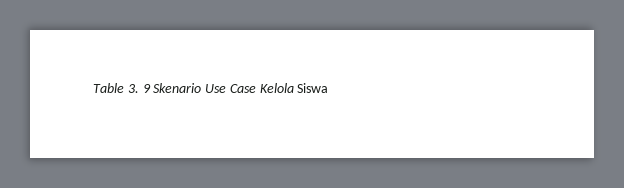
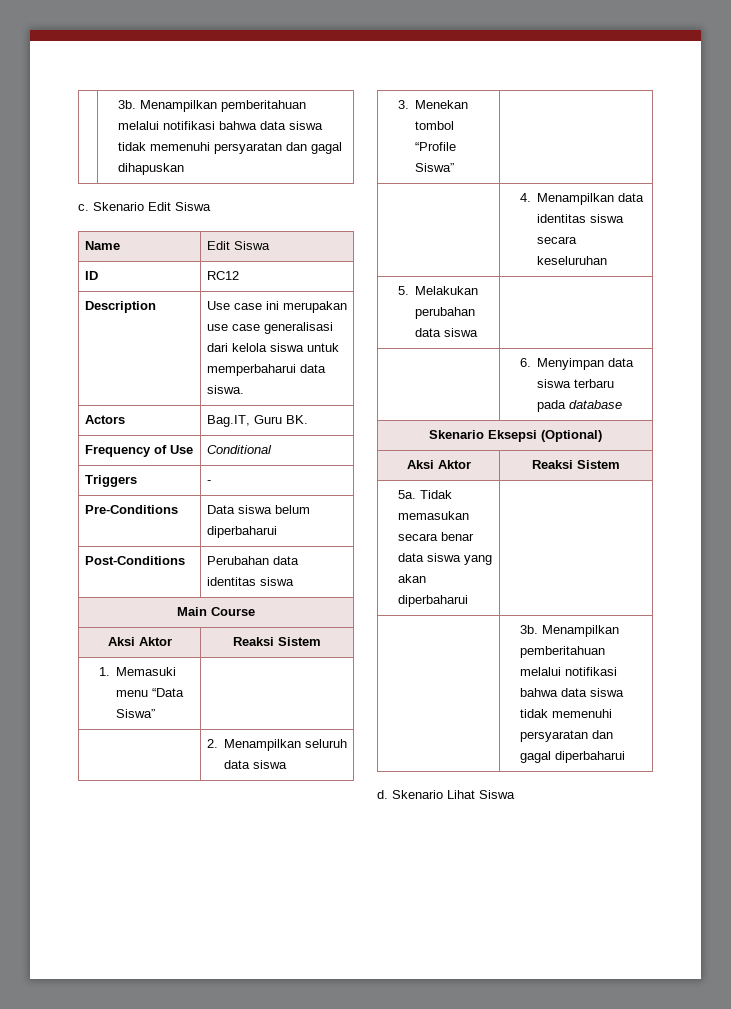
[93,83,294,93] Table 3. 9 Skenario Use Case Kelola -> [117,100,306,112] [117,121,323,130] [117,142,342,154] [117,163,184,175] [78,202,211,211] [84,241,120,250] [206,241,270,250] [84,271,98,280] [206,271,239,280] [84,301,156,313] [206,301,347,313] [206,322,333,334] [206,343,339,352] [206,364,326,376] [206,385,244,394] [84,415,125,424] [206,415,308,427] [84,445,193,457] [206,445,272,454] [84,475,137,487] [206,480,211,484] [84,505,178,514] [206,505,310,514] [206,526,277,538] [84,556,185,565] [206,556,299,565] [206,577,294,586] [177,607,255,616] [107,637,172,646] [233,637,321,646] [98,667,177,676] [116,688,185,697] [116,709,156,718] [206,739,348,751] [224,760,288,769] [397,100,469,109] [415,121,455,130] [415,142,457,151] [415,163,455,172] [519,193,645,205] [537,214,625,223] [537,236,578,244] [537,256,608,265] [397,286,479,295] [415,307,476,319] [415,328,479,337] [519,358,635,370] [537,379,615,388] [537,400,623,412] [428,430,602,442] [406,460,471,469] [532,460,620,469] [397,490,452,499] [397,511,469,520] [397,532,474,541] [397,553,492,565] [397,574,426,583] [397,595,468,607] [519,625,619,637] [519,646,605,658] [519,667,617,676] [519,688,624,697] [519,709,612,718] [519,730,613,742] [519,751,625,763] [377,790,475,799] | 3b. Menampilkan pemberitahuan melalui notifikasi bahwa data siswa tidak memenuhi persyaratan dan gagal dihapuskan // c. Skenario Edit Siswa // Name | Edit Siswa // ID | RC12 // Description | Use case ini merupakan use case generalisasi dari kelola siswa untuk memperbaharui data siswa. // Actors | Bag.IT, Guru BK. // Frequency of Use | Conditional // Triggers | - // Pre-Conditions | Data siswa belum diperbaharui // Post-Conditions | Perubahan data identitas siswa // Main Course // Aksi Aktor | Reaksi Sistem // 1. Memasuki menu “Data Siswa” | // | 2. Menampilkan seluruh data siswa // 3. Menekan tombol “Profile Siswa” | // | 4. Menampilkan data identitas siswa secara keseluruhan // 5. Melakukan perubahan data siswa | // | 6. Menyimpan data siswa terbaru pada database // Skenario Eksepsi (Optional) // Aksi Aktor | Reaksi Sistem // 5a. Tidak memasukan secara benar data siswa yang akan diperbaharui | // | 3b. Menampilkan pemberitahuan melalui notifikasi bahwa data siswa tidak memenuhi persyaratan dan gagal diperbaharui // d. Skenario Lihat

